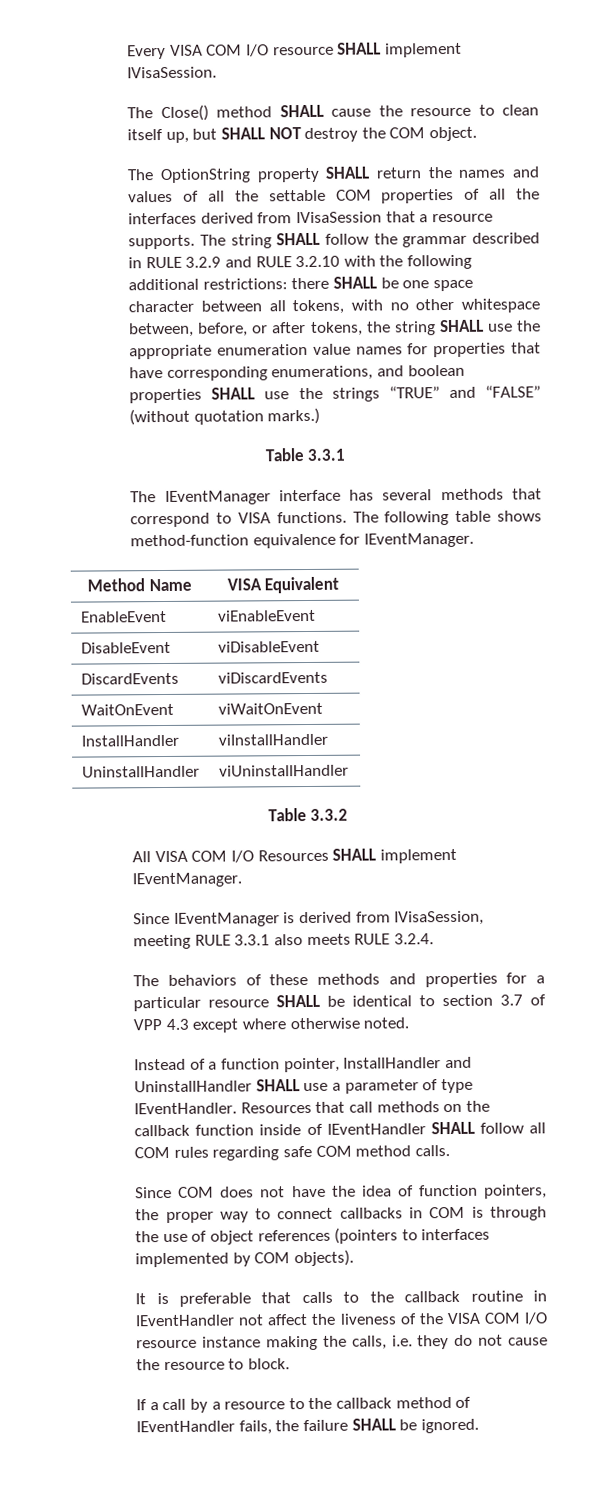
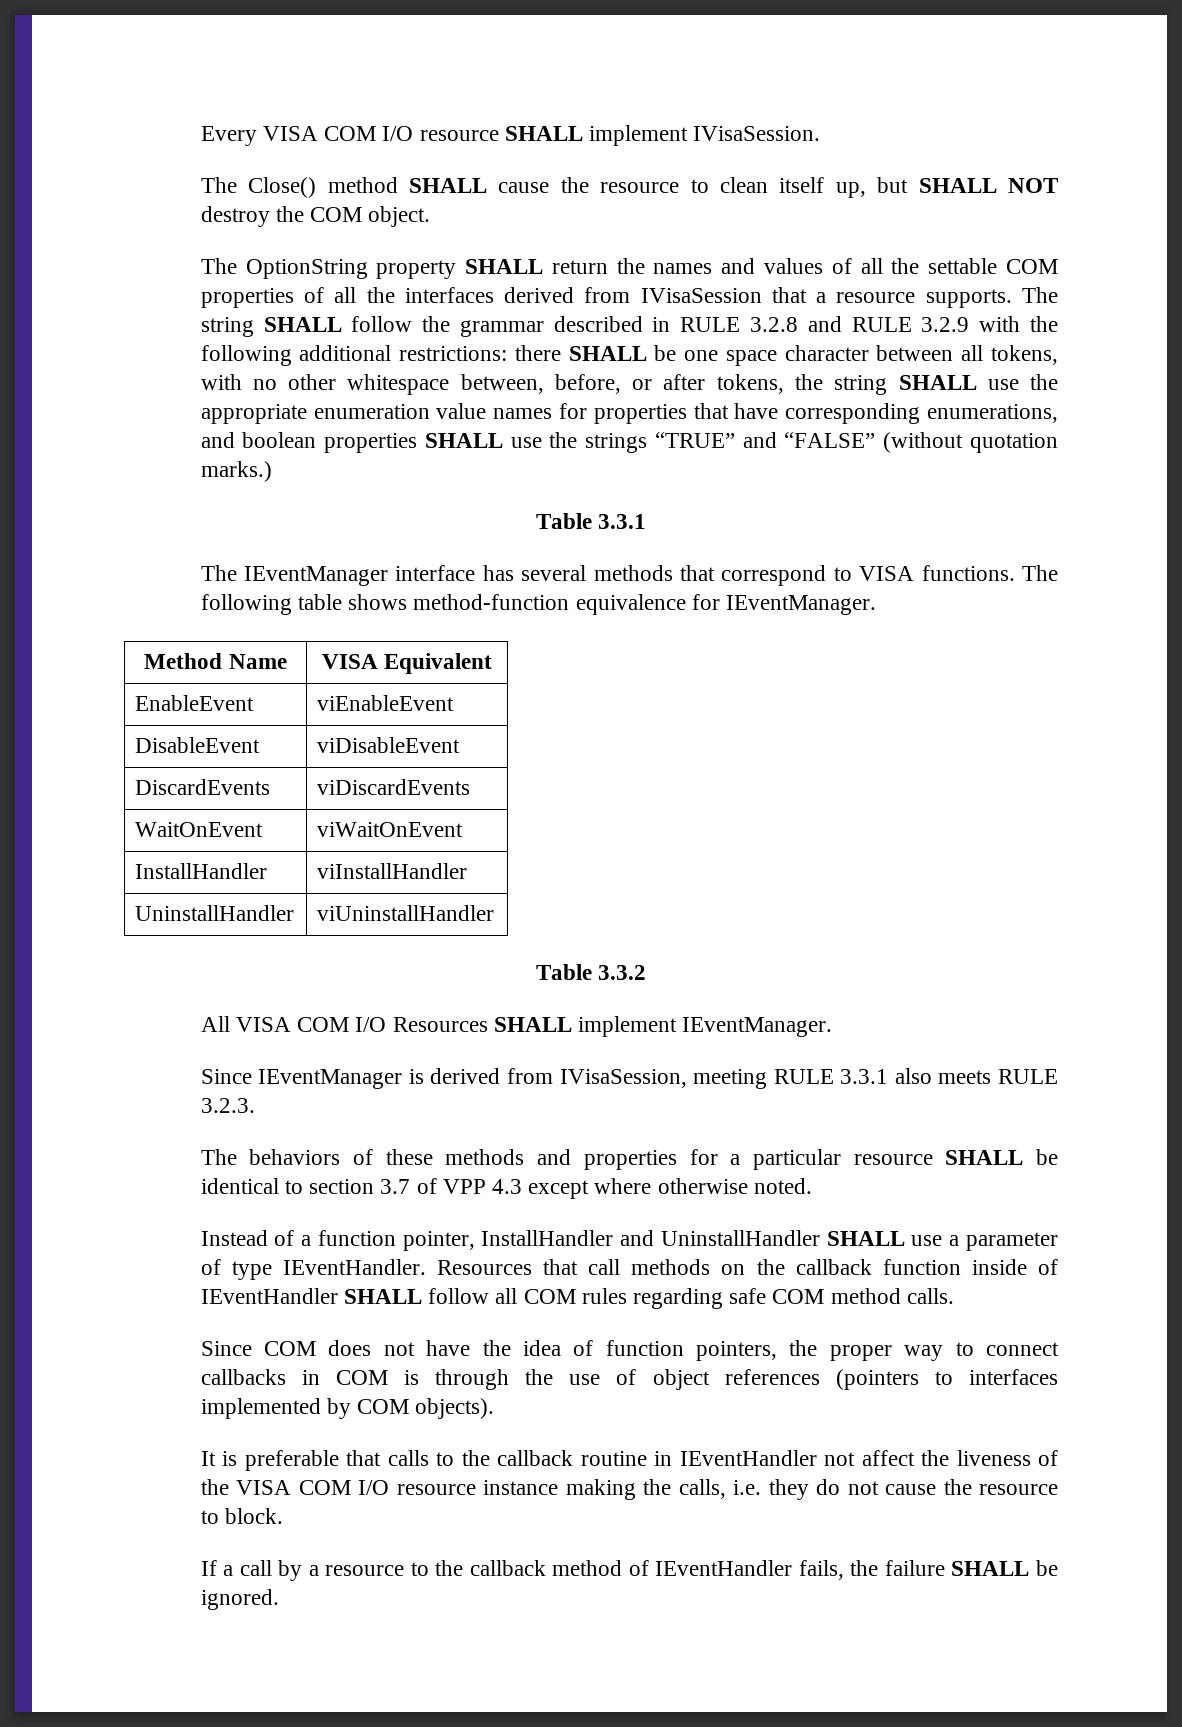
[185,256,222,268] 3.2.9 -> [750,317,799,332] 3.2.8
[295,255,341,268] 3.2.10 -> [921,317,970,332] 3.2.9
[393,933,434,945] 3.2.4. -> [200,1098,255,1113] 3.2.3.

